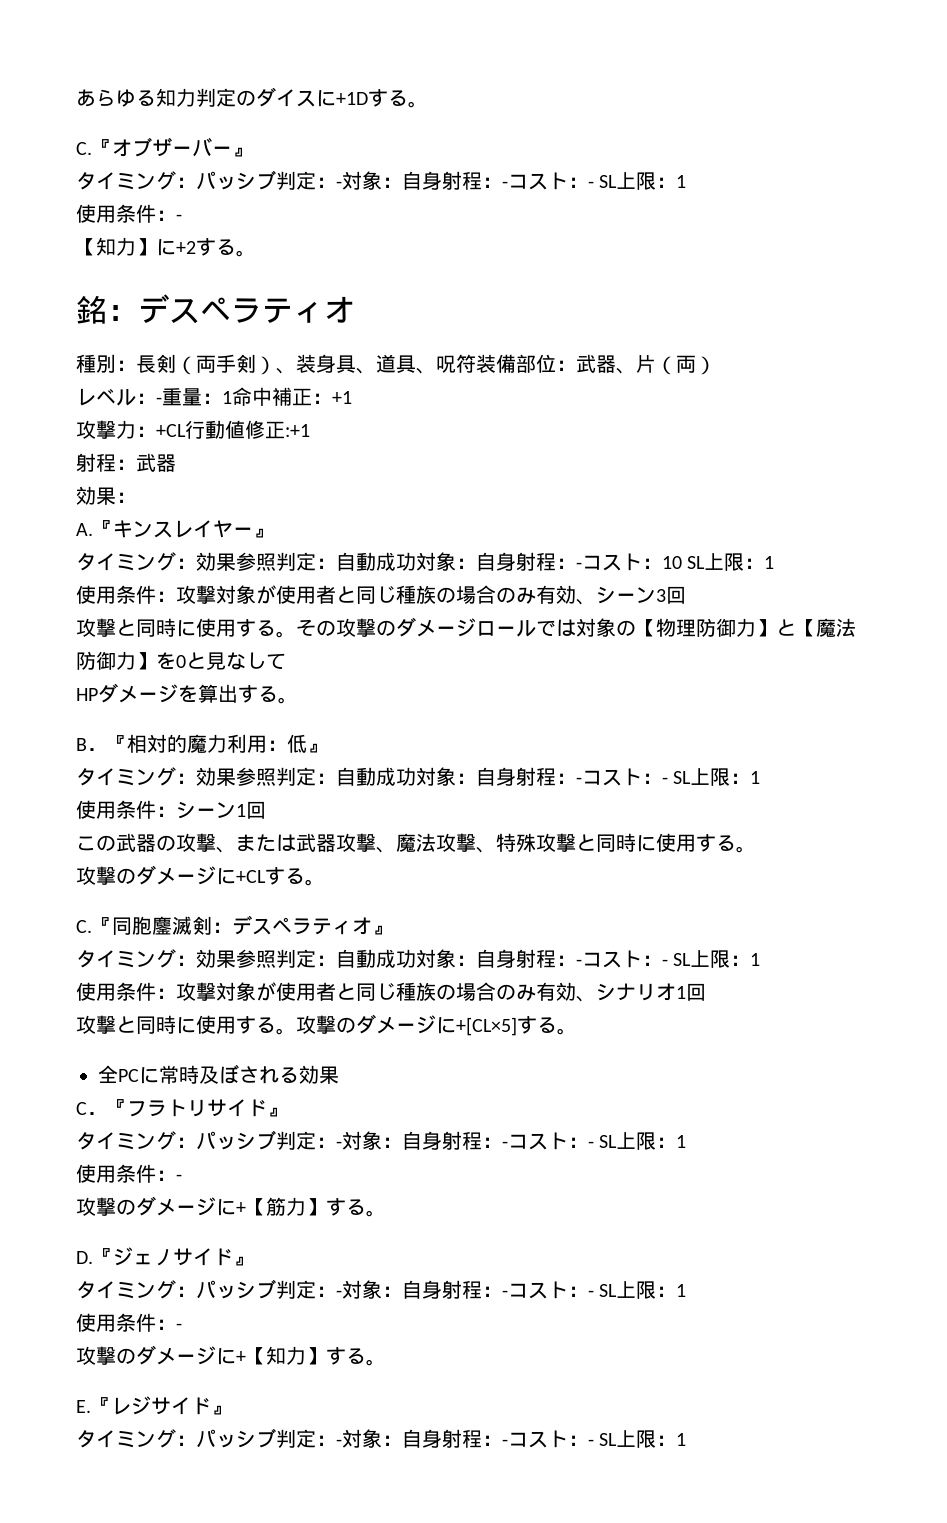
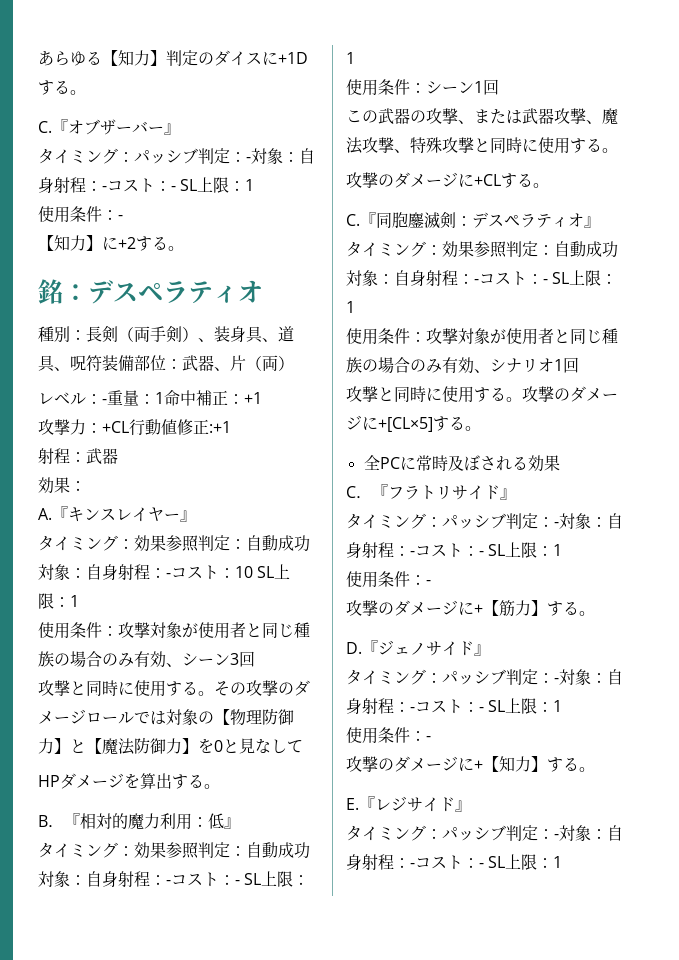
[156,88,196,107] 知力 -> [102,50,166,66] 【知力】

